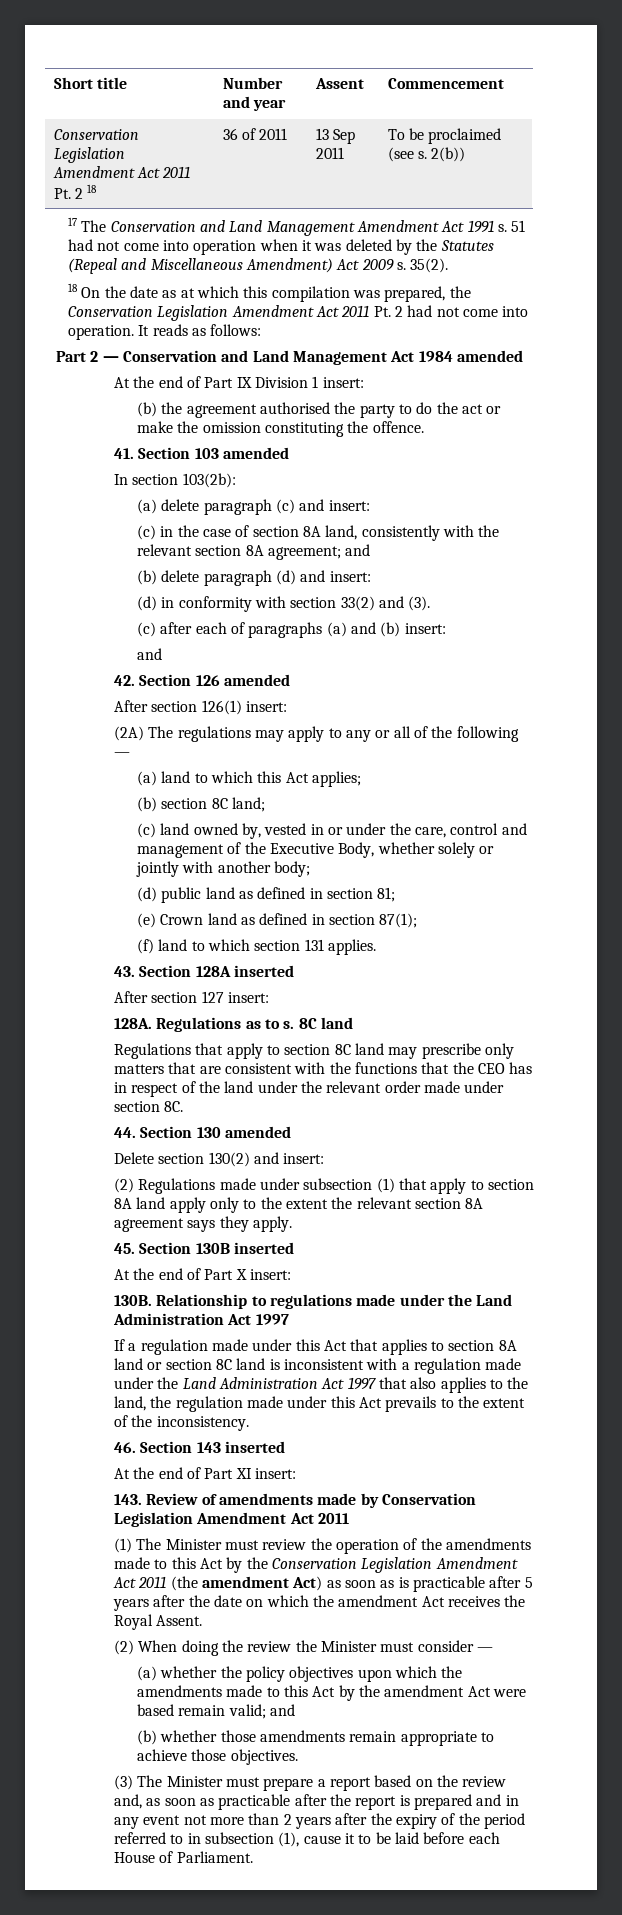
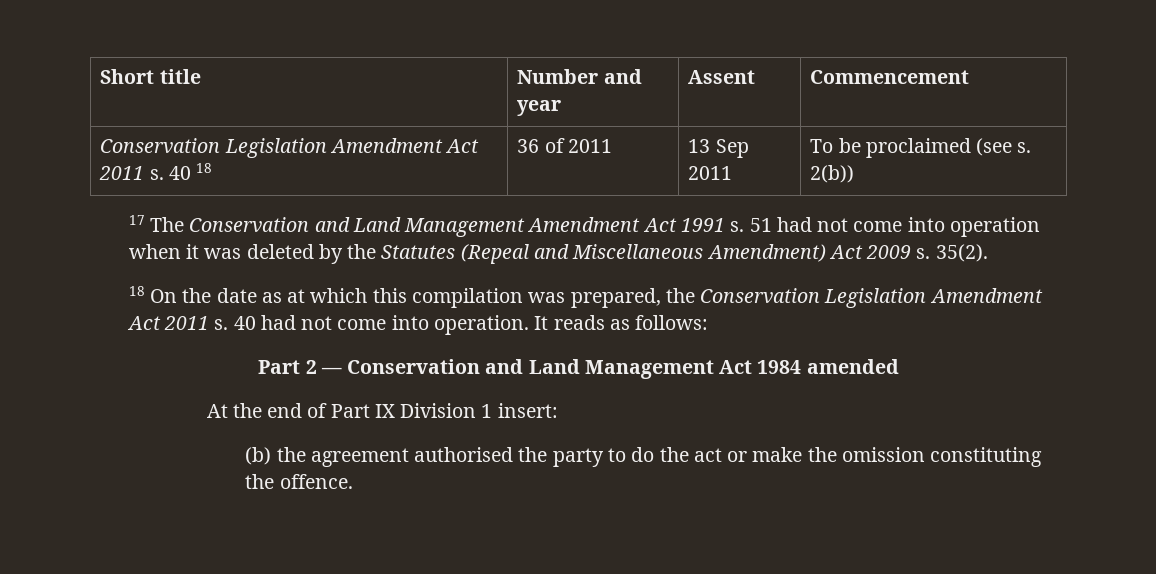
[53,188,83,199] Pt. 2 -> [149,166,191,180] s. 40
[373,306,403,317] Pt. 2 -> [214,316,256,330] s. 40
[114,447,289,459] [114,473,236,488] [137,499,370,515] [137,525,500,541] [137,544,371,560] [137,570,371,586] [137,596,431,612] [137,622,446,638] [137,648,163,660] [114,674,290,686] [114,700,287,715] [114,726,519,742] [114,752,131,757] [137,771,361,787] [137,797,265,812] [137,823,527,839] [137,842,495,858] [136,861,310,877] [137,887,396,903] [137,913,418,928] [137,939,376,955] [114,965,294,977] [114,991,269,1003] [114,1017,353,1032] [114,1043,514,1059] [114,1062,533,1074] [114,1081,505,1097] [114,1101,184,1112] [114,1126,291,1138] [114,1152,325,1167] [114,1178,534,1194] [114,1197,484,1213] [114,1216,292,1232] [114,1242,294,1254] [114,1268,291,1280] [114,1294,513,1309] [113,1313,289,1325] [114,1339,517,1355] [114,1358,522,1374] [114,1377,529,1393] [114,1396,526,1412] [114,1415,249,1431] [114,1441,285,1453] [114,1467,296,1479] [114,1493,476,1508] [114,1512,349,1527] [114,1538,531,1554] [114,1557,518,1573] [113,1576,533,1592] [113,1595,526,1611] [114,1614,203,1630] [114,1640,493,1656] [137,1666,463,1682] [137,1685,526,1701] [137,1704,295,1719] [137,1730,494,1746] [137,1749,298,1765] [114,1775,507,1791] [114,1794,519,1810] [114,1813,525,1829] [114,1832,500,1847] [114,1851,253,1863] // 41. Section 103 amended // In section 103(2b): // (a) delete paragraph (c) and insert: // (c) in the case of section 8A land, consistently with the relevant section 8A agreement; and // (b) delete paragraph (d) and insert: // (d) in conformity with section 33(2) and (3). // (c) after each of paragraphs (a) and (b) insert: // and // 42. Section 126 amended // After section 126(1) insert: // (2A) The regulations may apply to any or all of the following — // (a) land to which this Act applies; // (b) section 8C land; // (c) land owned by, vested in or under the care, control and management of the Executive Body, whether solely or jointly with another body; // (d) public land as defined in section 81; // (e) Crown land as defined in section 87(1); // (f) land to which section 131 applies. // 43. Section 128A inserted // After section 127 insert: // 128A. Regulations as to s. 8C land // Regulations that apply to section 8C land may prescribe only matters that are consistent with the functions that the CEO has in respect of the land under the relevant order made under section 8C. // 44. Section 130 amended // Delete section 130(2) and insert: // (2) Regulations made under subsection (1) that apply to section 8A land apply only to the extent the relevant section 8A agreement says they apply. // 45. Section 130B inserted // At the end of Part X insert: // 130B. Relationship to regulations made under the Land Administration Act 1997 // If a regulation made under this Act that applies to section 8A land or section 8C land is inconsistent with a regulation made under the Land Administration Act 1997 that also applies to the land, the regulation made under this Act prevails to the extent of the inconsistency. // 46. Section 143 inserted // At the end of Part XI insert: // 143. Review of amendments made by Conservation Legislation Amendment Act 2011 // (1) The Minister must review the operation of the amendments made to this Act by the Conservation Legislation Amendment Act 2011 (the amendment Act) as soon as is practicable after 5 years after the date on which the amendment Act receives the Royal Assent. // (2) When doing the review the Minister must consider — // (a) whether the policy objectives upon which the amendments made to this Act by the amendment Act were based remain valid; and // (b) whether those amendments remain appropriate to achieve those objectives. // (3) The Minister must prepare a report based on the review and, as soon as practicable after the report is prepared and in any event not more than 2 years after the expiry of the period referred to in subsection (1), cause it to be laid before each House of Parliament. -> (353, 481) none

